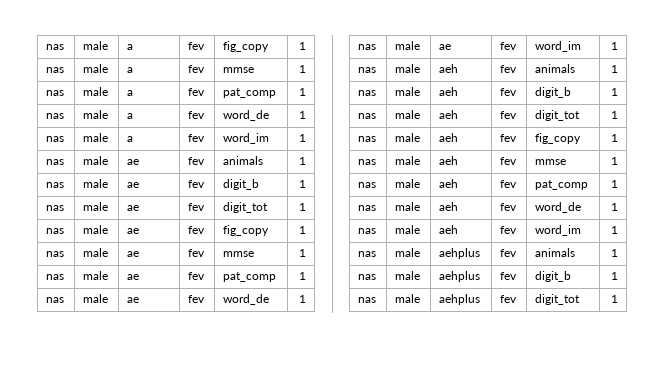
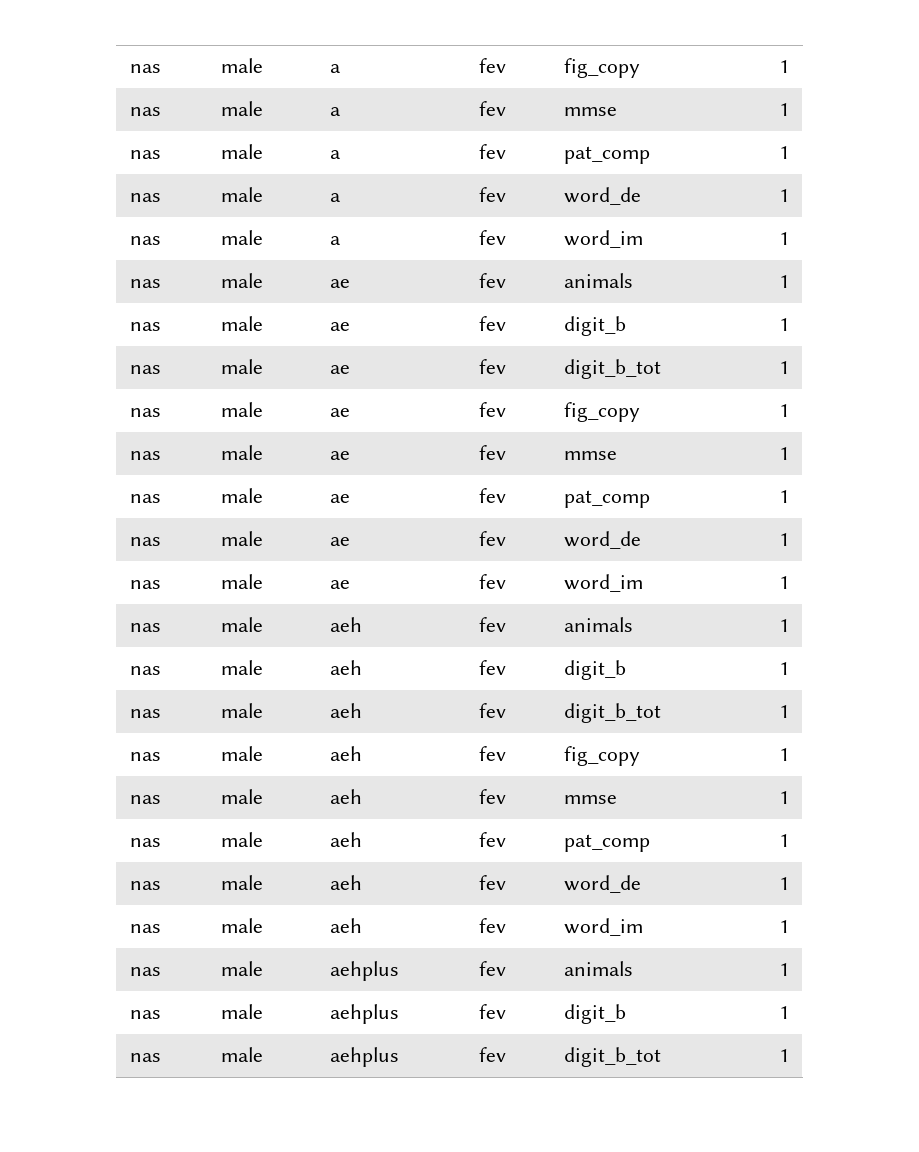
[222,202,268,213] digit_tot -> [564,359,662,379] digit_b_tot
[534,110,580,121] digit_tot -> [564,703,662,723] digit_b_tot
[534,294,580,305] digit_tot -> [564,1047,662,1067] digit_b_tot

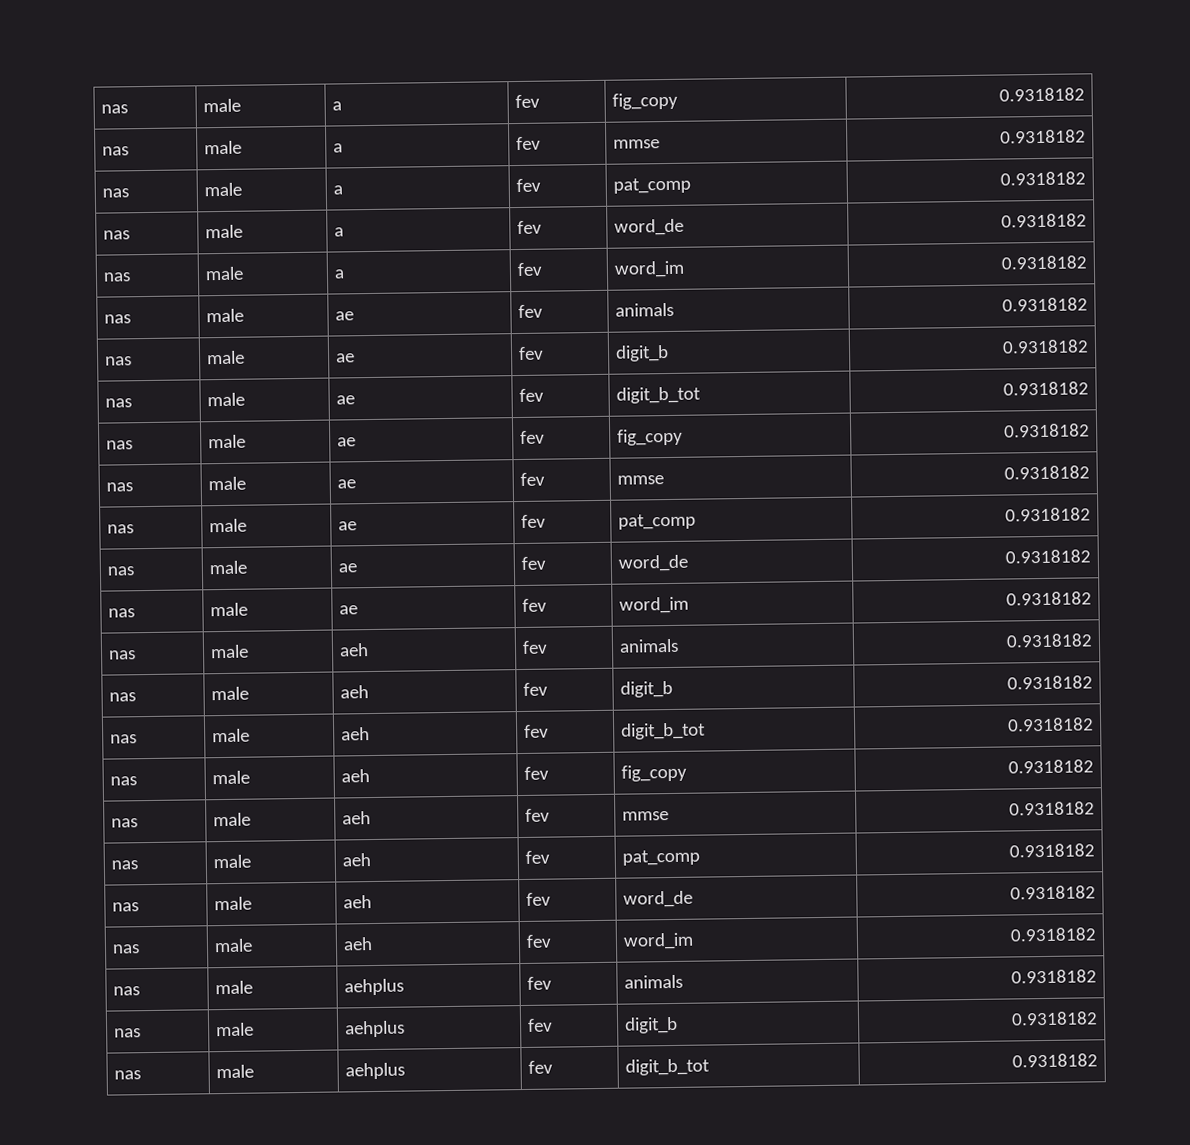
[778,60,789,73] 1 -> [999,87,1086,102] 0.9318182
[778,103,789,116] 1 -> [1000,129,1087,144] 0.9318182
[778,146,789,159] 1 -> [1000,171,1087,186] 0.9318182
[778,189,789,202] 1 -> [1001,213,1088,228] 0.9318182
[778,232,789,245] 1 -> [1001,255,1088,270] 0.9318182
[778,275,789,288] 1 -> [1002,297,1089,312] 0.9318182
[778,318,789,331] 1 -> [1002,339,1090,354] 0.9318182
[778,361,789,374] 1 -> [1003,381,1090,396] 0.9318182
[778,404,789,417] 1 -> [1004,423,1091,438] 0.9318182
[778,447,789,460] 1 -> [1004,465,1091,480] 0.9318182
[778,490,789,503] 1 -> [1005,507,1092,522] 0.9318182
[778,533,789,546] 1 -> [1005,549,1092,564] 0.9318182
[778,576,789,589] 1 -> [1006,591,1093,606] 0.9318182
[778,619,789,632] 1 -> [1006,633,1094,648] 0.9318182
[778,662,789,675] 1 -> [1007,675,1094,690] 0.9318182
[778,705,789,718] 1 -> [1007,717,1095,732] 0.9318182
[778,748,789,761] 1 -> [1008,759,1095,774] 0.9318182
[778,791,789,804] 1 -> [1009,801,1096,816] 0.9318182
[778,834,789,847] 1 -> [1009,843,1096,858] 0.9318182
[778,877,789,890] 1 -> [1010,885,1097,900] 0.9318182
[778,920,789,933] 1 -> [1010,927,1097,942] 0.9318182
[778,963,789,976] 1 -> [1011,969,1098,984] 0.9318182
[778,1006,789,1019] 1 -> [1011,1011,1099,1026] 0.9318182
[778,1049,789,1062] 1 -> [1012,1053,1099,1068] 0.9318182

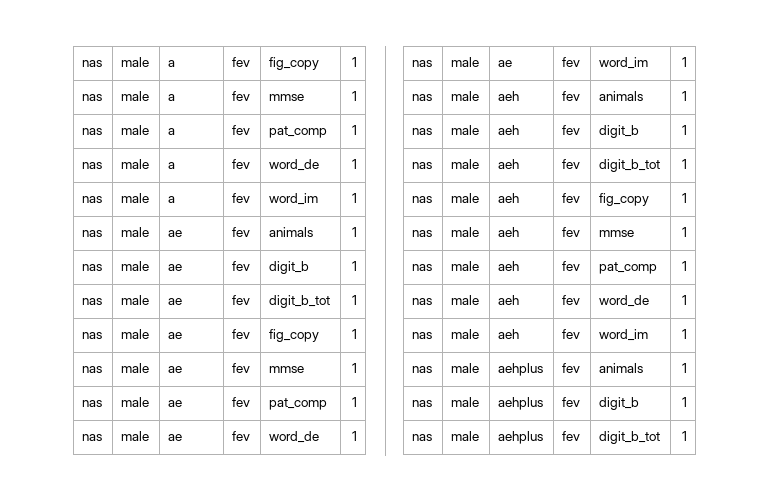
[999,87,1086,102] 0.9318182 -> [352,57,358,67] 1
[1000,129,1087,144] 0.9318182 -> [352,91,358,101] 1
[1000,171,1087,186] 0.9318182 -> [352,125,358,135] 1
[1001,213,1088,228] 0.9318182 -> [352,159,358,169] 1
[1001,255,1088,270] 0.9318182 -> [352,193,358,203] 1
[1002,297,1089,312] 0.9318182 -> [352,227,358,237] 1
[1002,339,1090,354] 0.9318182 -> [352,261,358,271] 1
[1003,381,1090,396] 0.9318182 -> [352,295,358,305] 1
[1004,423,1091,438] 0.9318182 -> [352,329,358,339] 1
[1004,465,1091,480] 0.9318182 -> [352,363,358,373] 1
[1005,507,1092,522] 0.9318182 -> [352,397,358,407] 1
[1005,549,1092,564] 0.9318182 -> [352,431,358,441] 1
[1006,591,1093,606] 0.9318182 -> [682,57,688,67] 1
[1006,633,1094,648] 0.9318182 -> [682,91,688,101] 1
[1007,675,1094,690] 0.9318182 -> [682,125,688,135] 1
[1007,717,1095,732] 0.9318182 -> [682,159,688,169] 1
[1008,759,1095,774] 0.9318182 -> [682,193,688,203] 1
[1009,801,1096,816] 0.9318182 -> [682,227,688,237] 1
[1009,843,1096,858] 0.9318182 -> [682,261,688,271] 1
[1010,885,1097,900] 0.9318182 -> [682,295,688,305] 1
[1010,927,1097,942] 0.9318182 -> [682,329,688,339] 1
[1011,969,1098,984] 0.9318182 -> [682,363,688,373] 1
[1011,1011,1099,1026] 0.9318182 -> [682,397,688,407] 1
[1012,1053,1099,1068] 0.9318182 -> [682,431,688,441] 1

